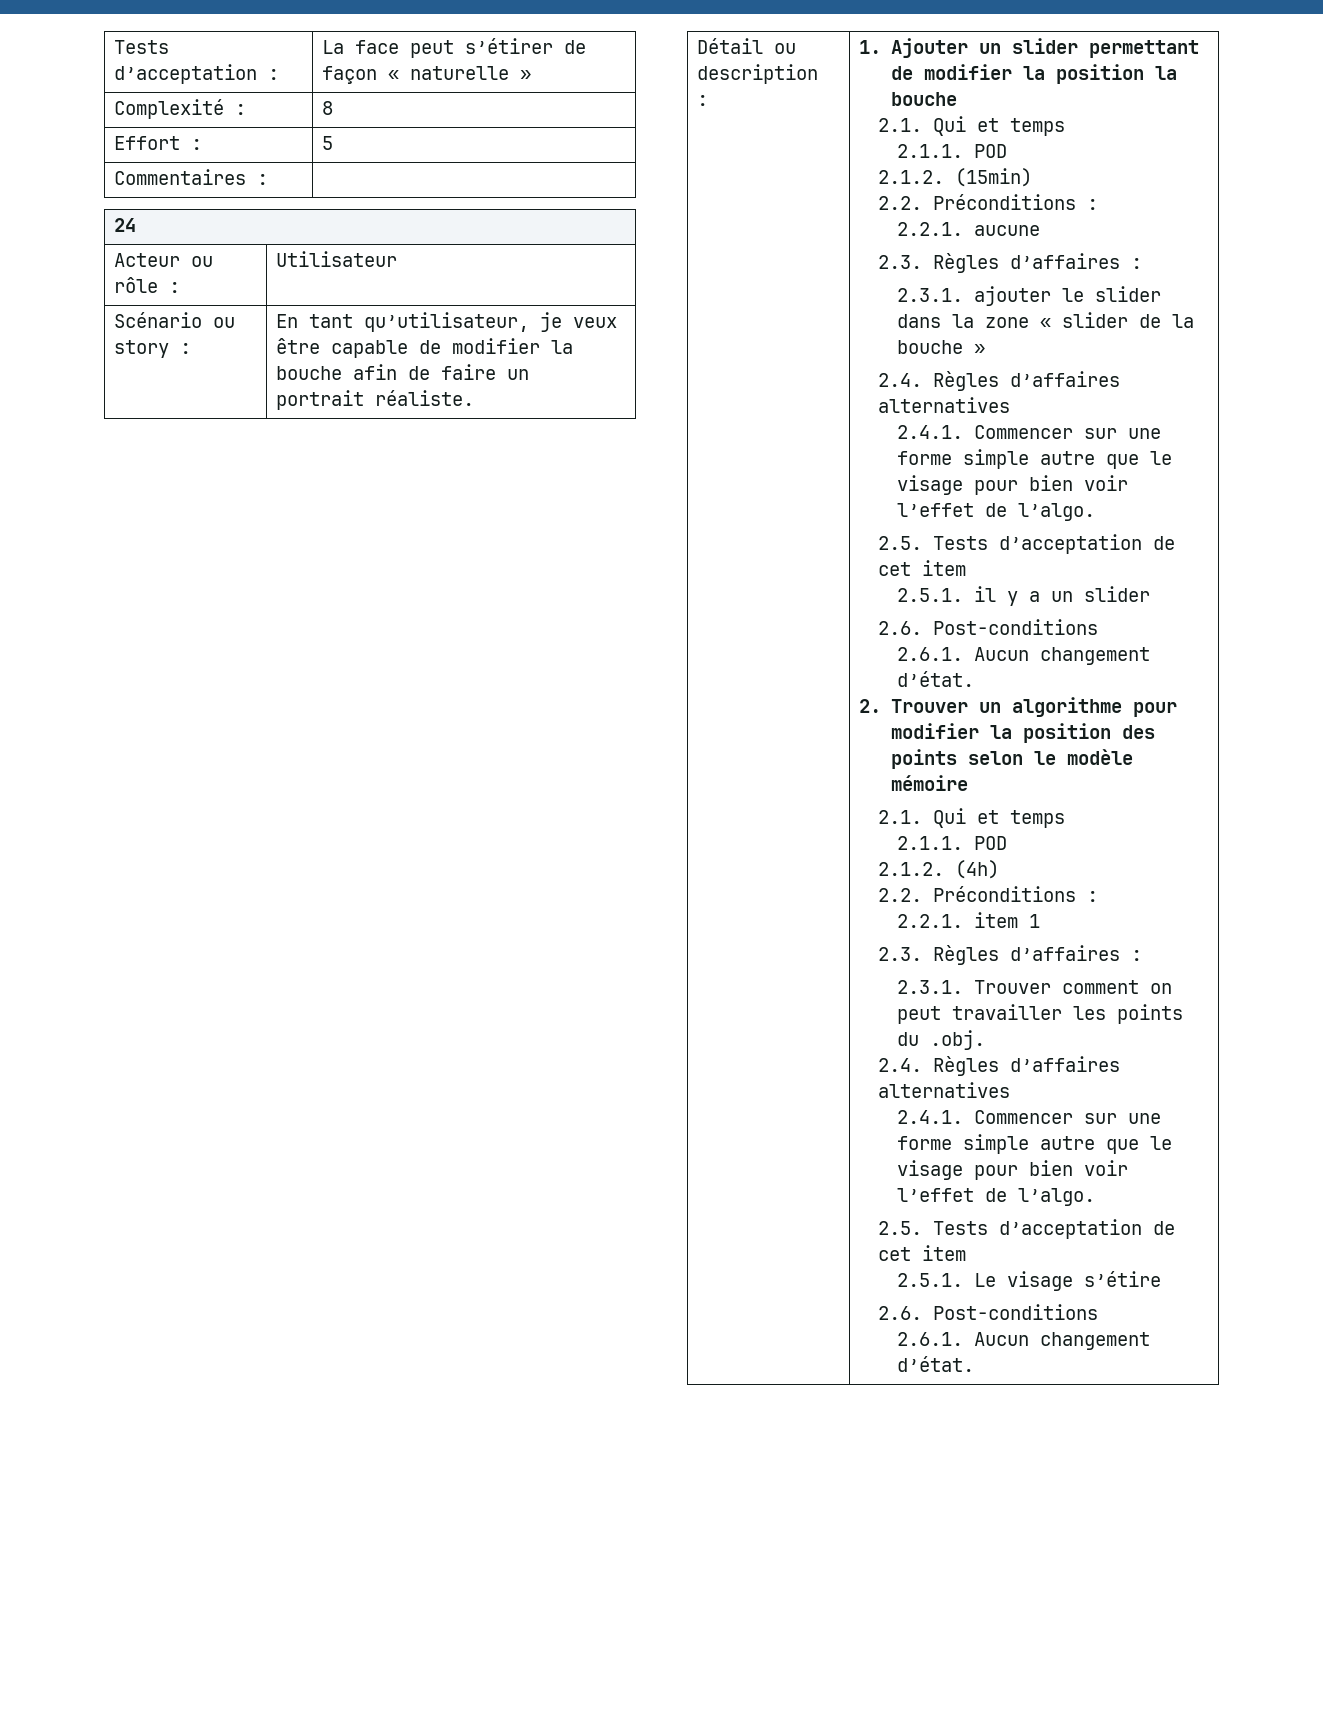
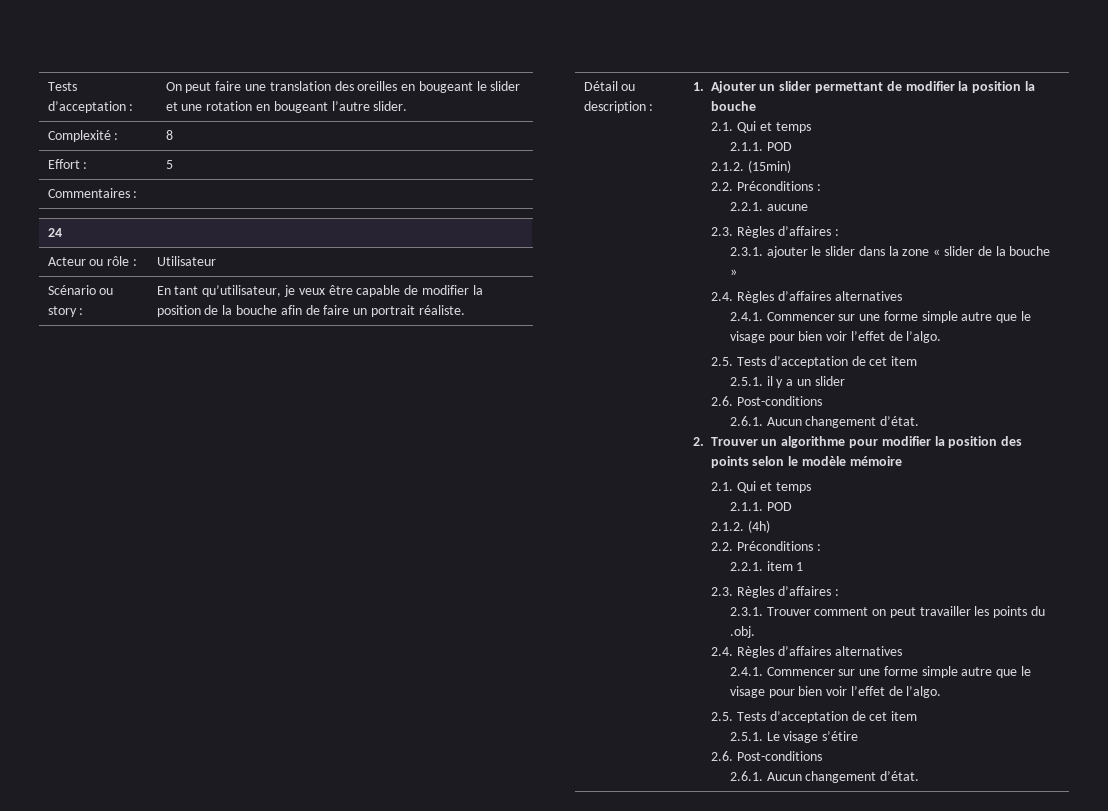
[322,38,587,58] [322,66,532,84] La face peut s’étirer de façon « naturelle » -> [165,81,521,93] [165,101,408,113] On peut faire une translation des oreilles en bougeant le slider et une rotation en bougeant l’autre slider.
(574, 347) none -> [156,305,233,317] position de la

